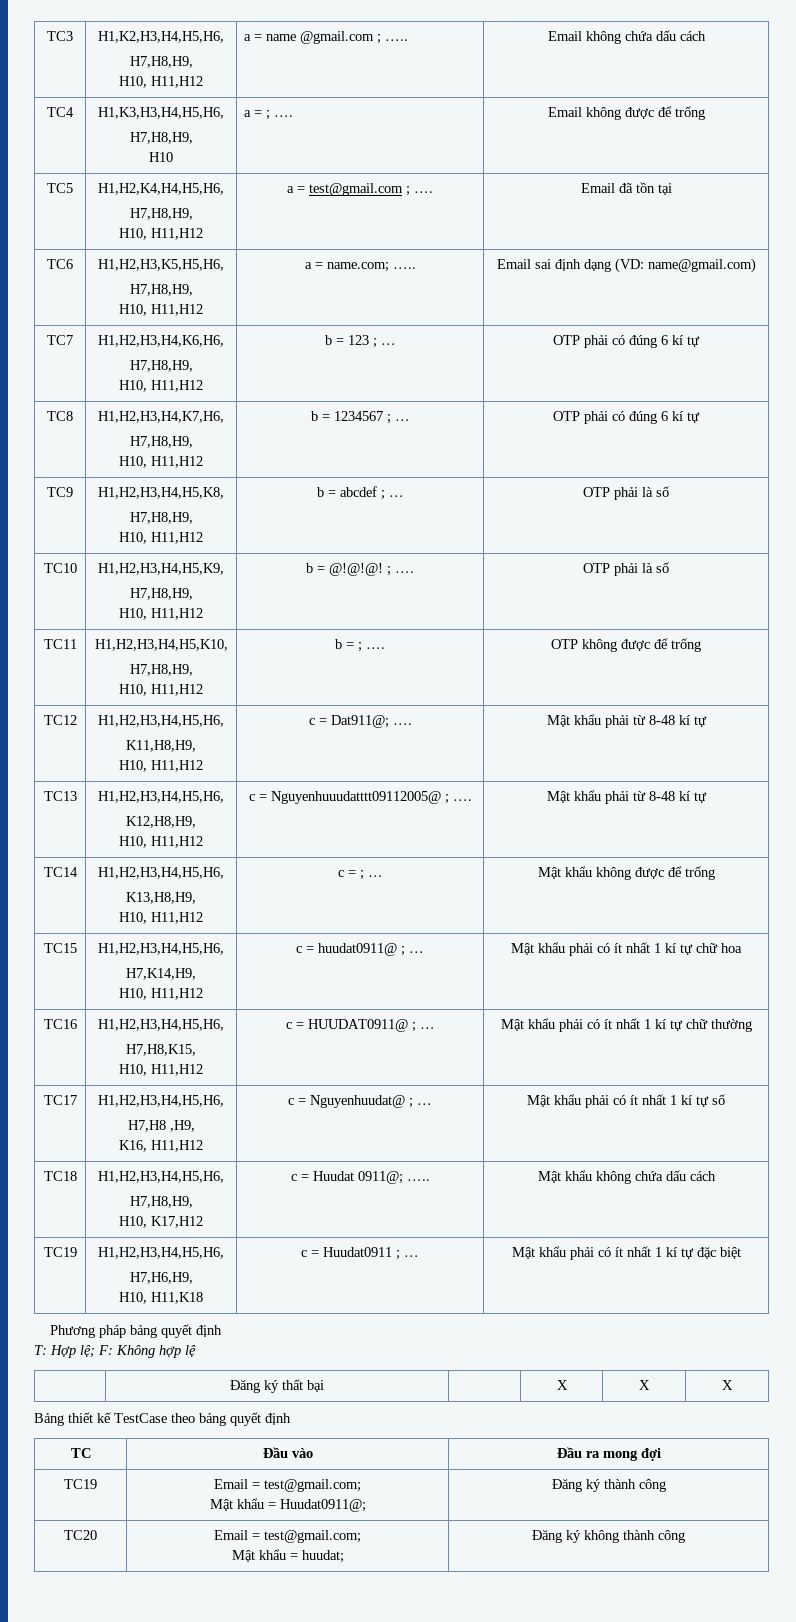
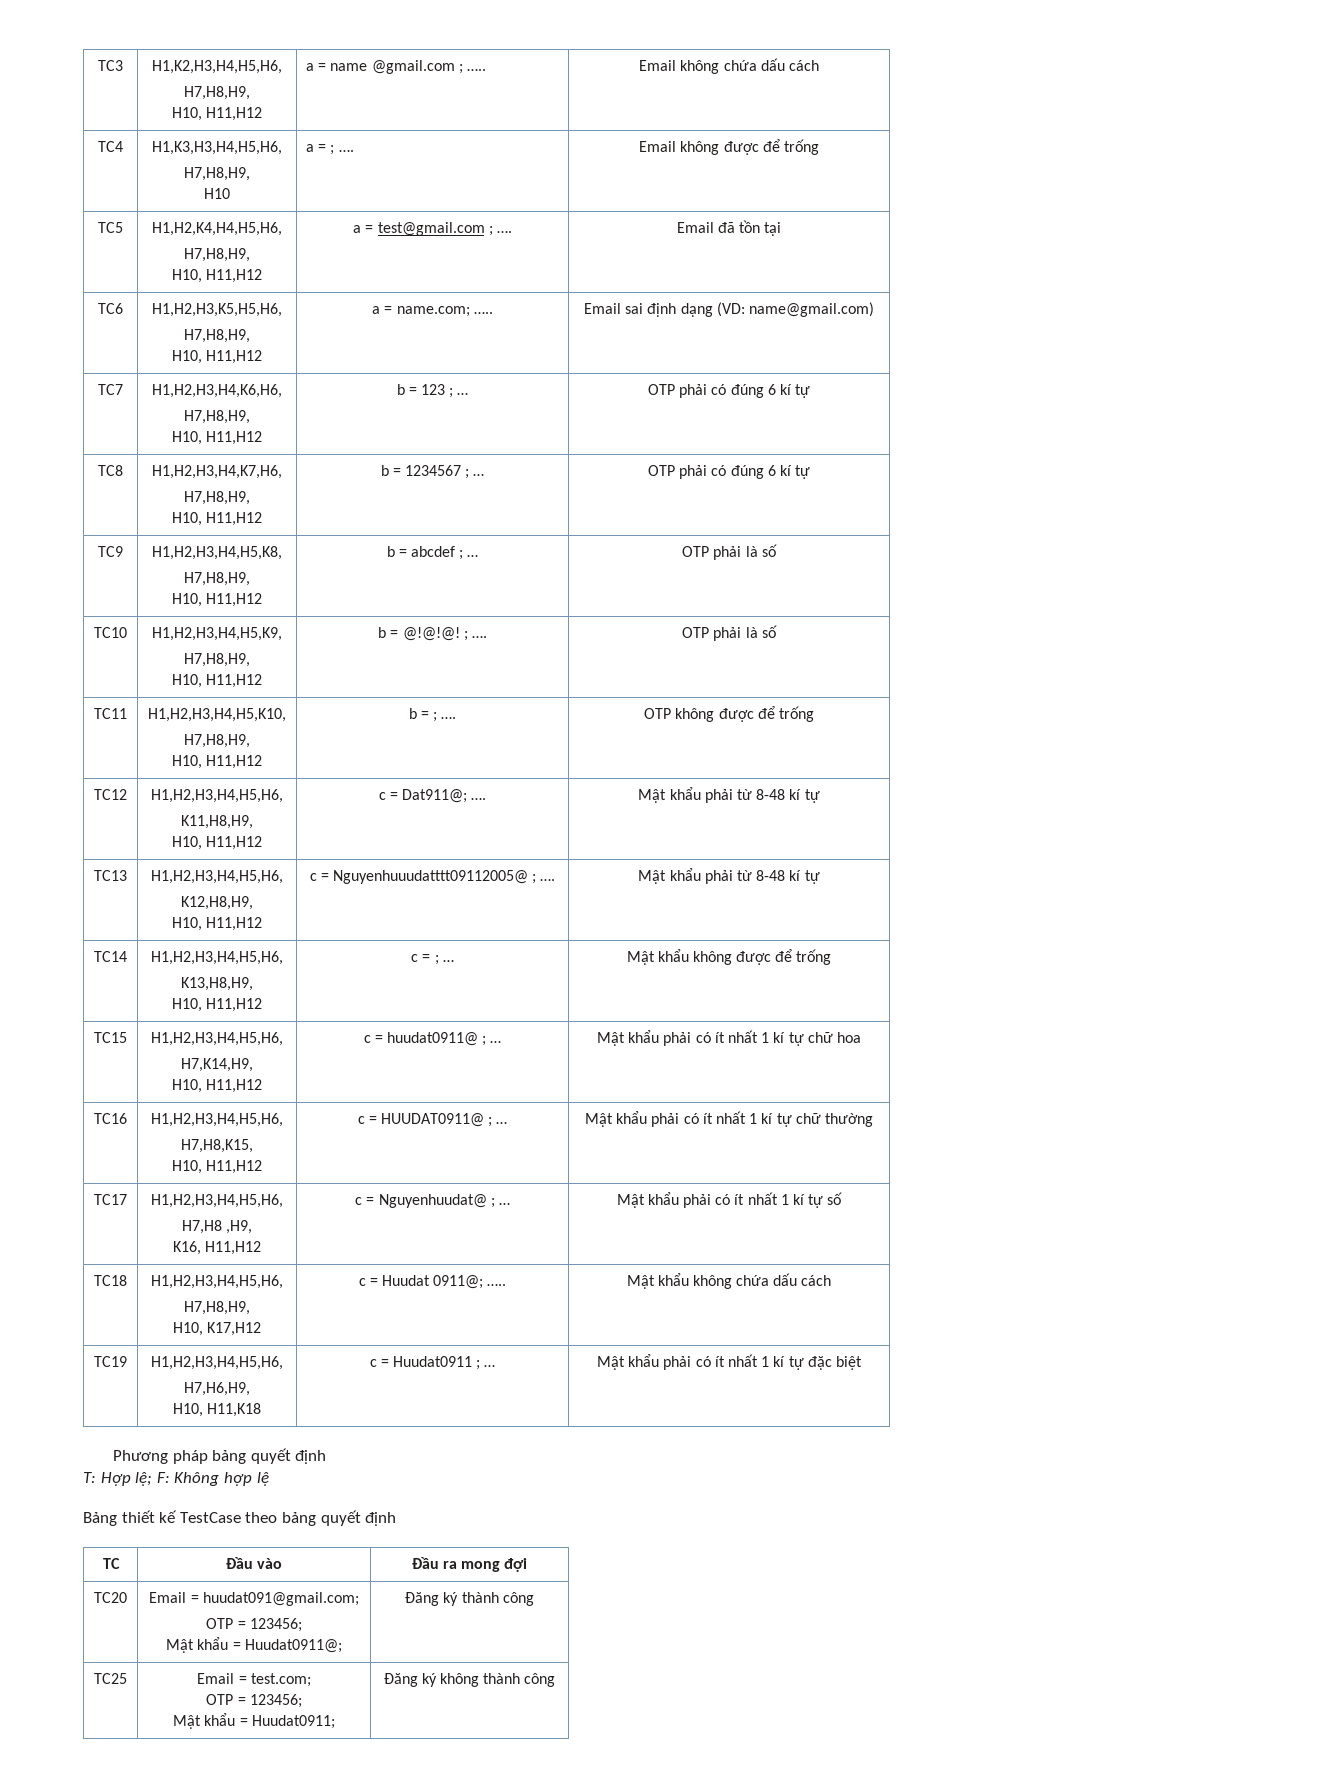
[230,1379,324,1393] [556,1380,568,1390] [639,1380,650,1390] [722,1380,733,1390] // | Đăng ký thất bại | | X | X | X -> (269, 1479) none
[64,1479,97,1489] [214,1479,361,1492] TC19 | Email = test@gmail.com; -> [94,1592,127,1603] [149,1592,359,1606] [206,1618,302,1632] TC20 | Email = huudat091@gmail.com; // OTP = 123456;
[64,1530,97,1540] [214,1530,361,1543] [231,1549,344,1563] TC20 | Email = test@gmail.com; // Mật khẩu = huudat; -> [94,1673,127,1684] [197,1673,311,1687] [206,1694,302,1708] [173,1713,335,1729] TC25 | Email = test.com; // OTP = 123456; // Mật khẩu = Huudat0911;

